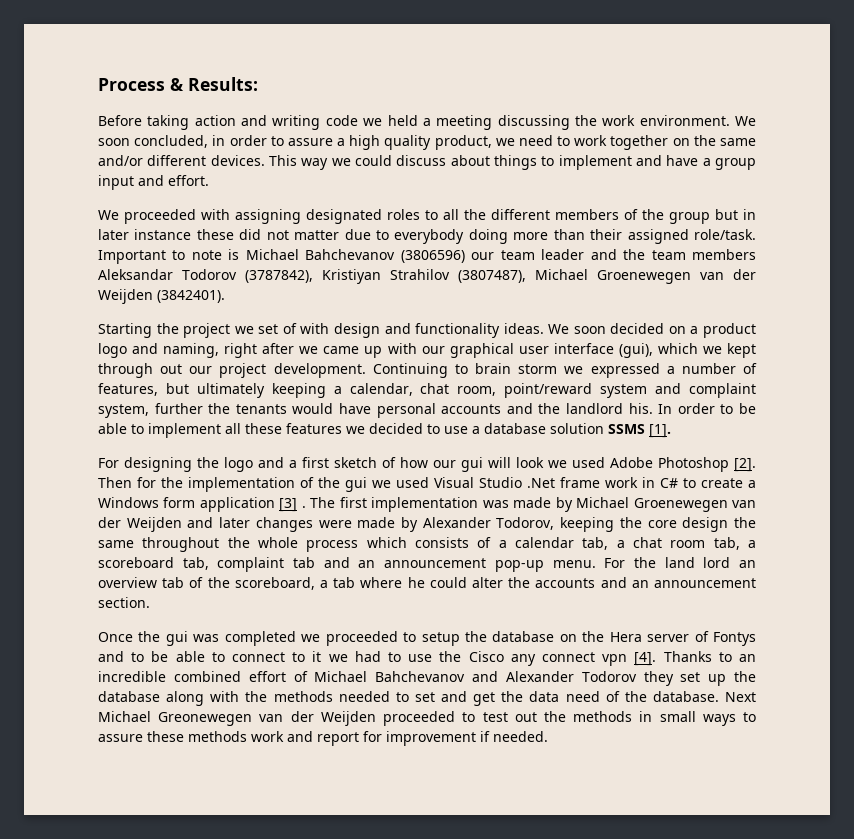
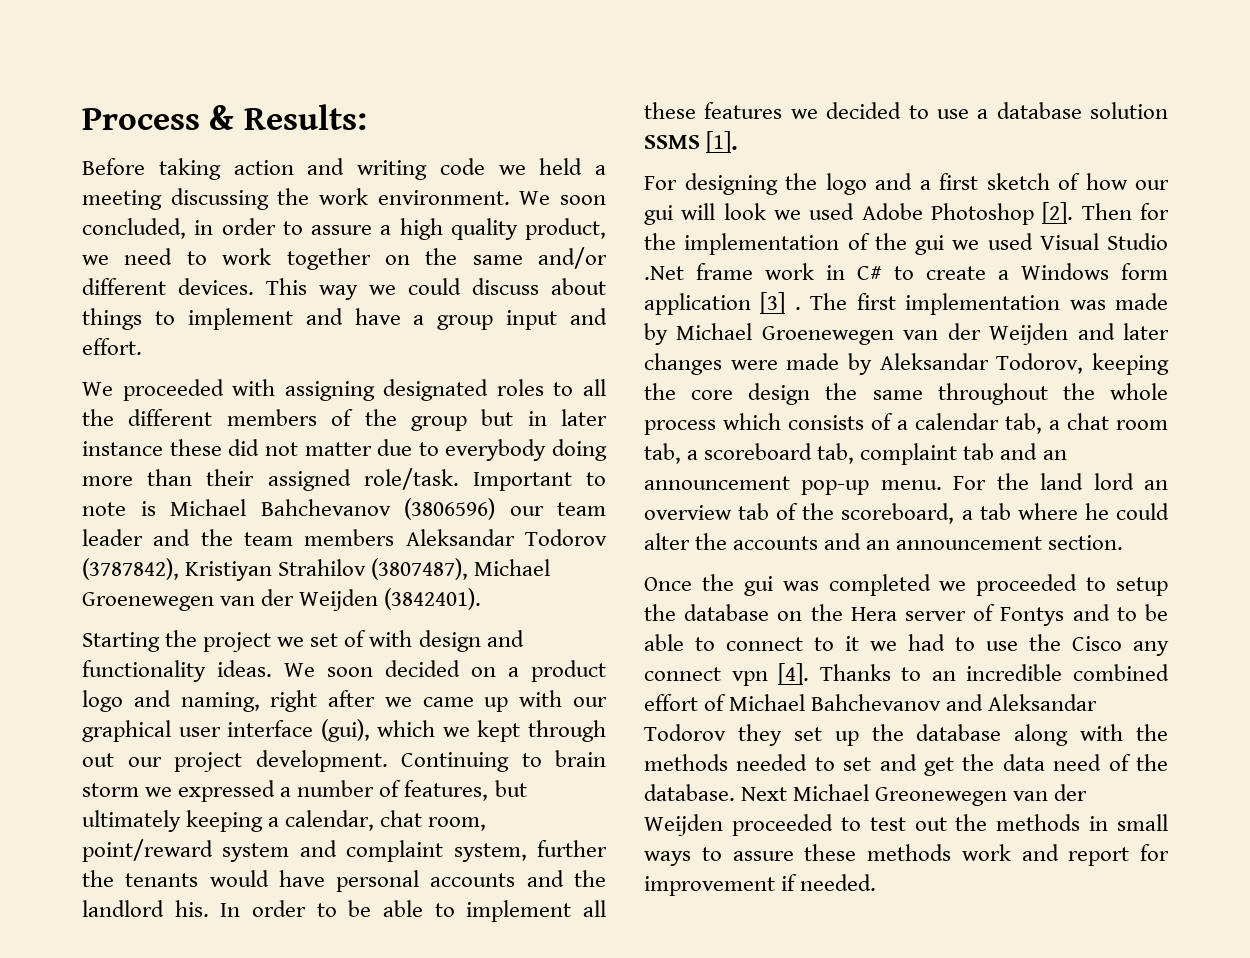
[422,517,491,528] Alexander -> [879,353,989,370] Aleksandar
[505,671,574,682] Alexander -> [988,694,1098,711] Aleksandar

